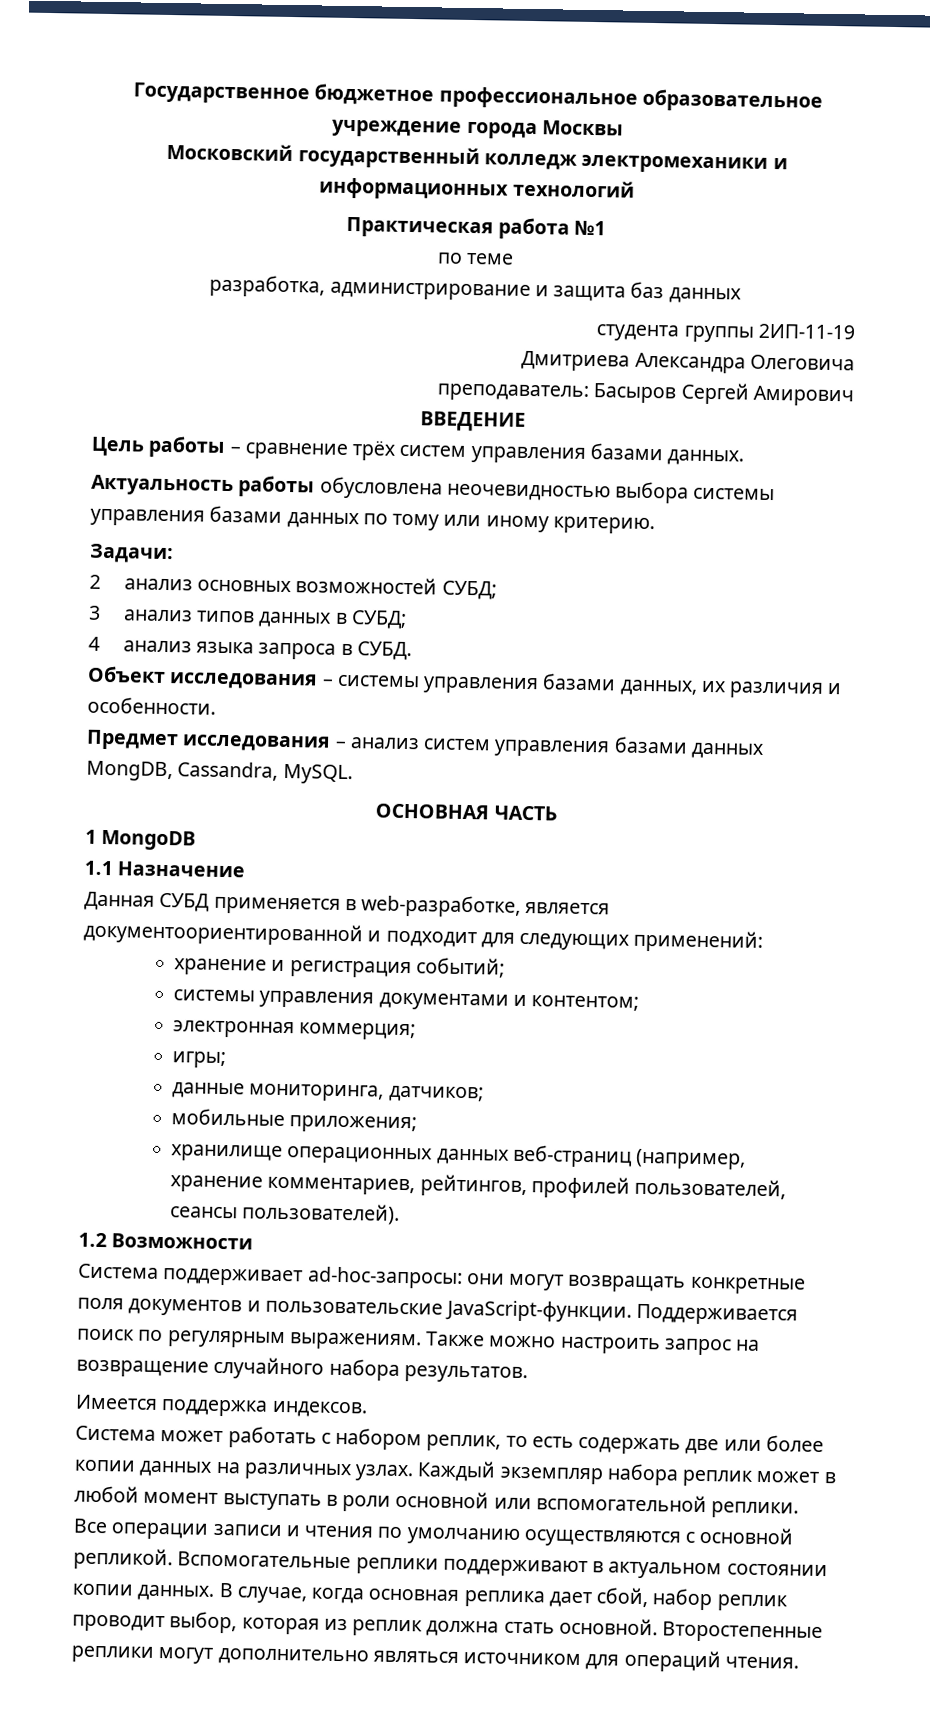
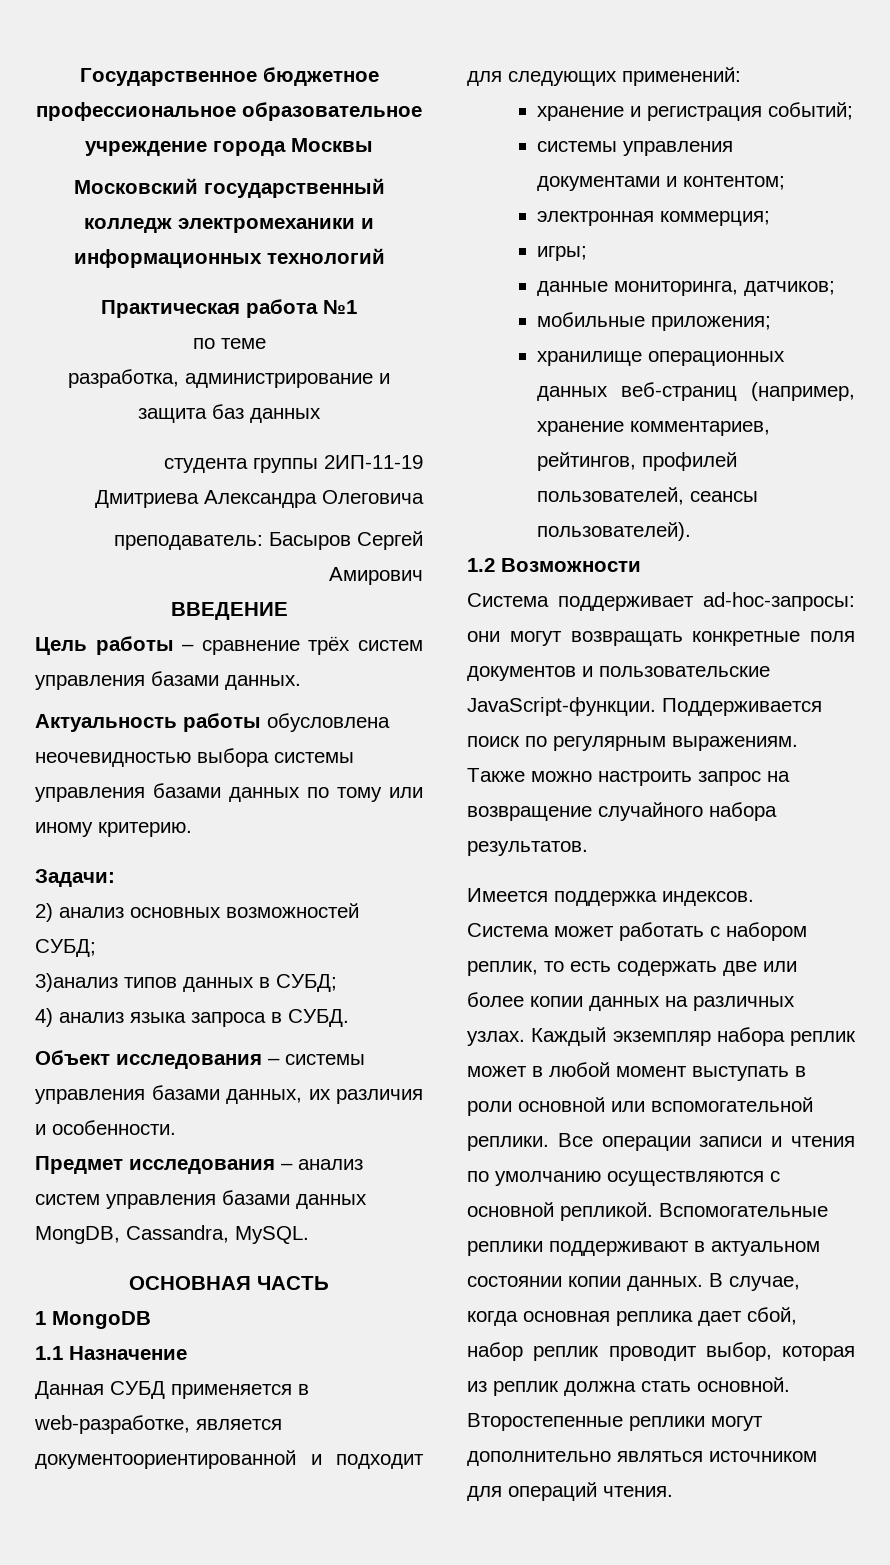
[89,574,101,589] 2 -> [35,903,53,922] 2)
[88,605,193,622] 3 анализ -> [35,973,118,992] 3)анализ
[88,636,100,651] 4 -> [35,1008,53,1027] 4)

